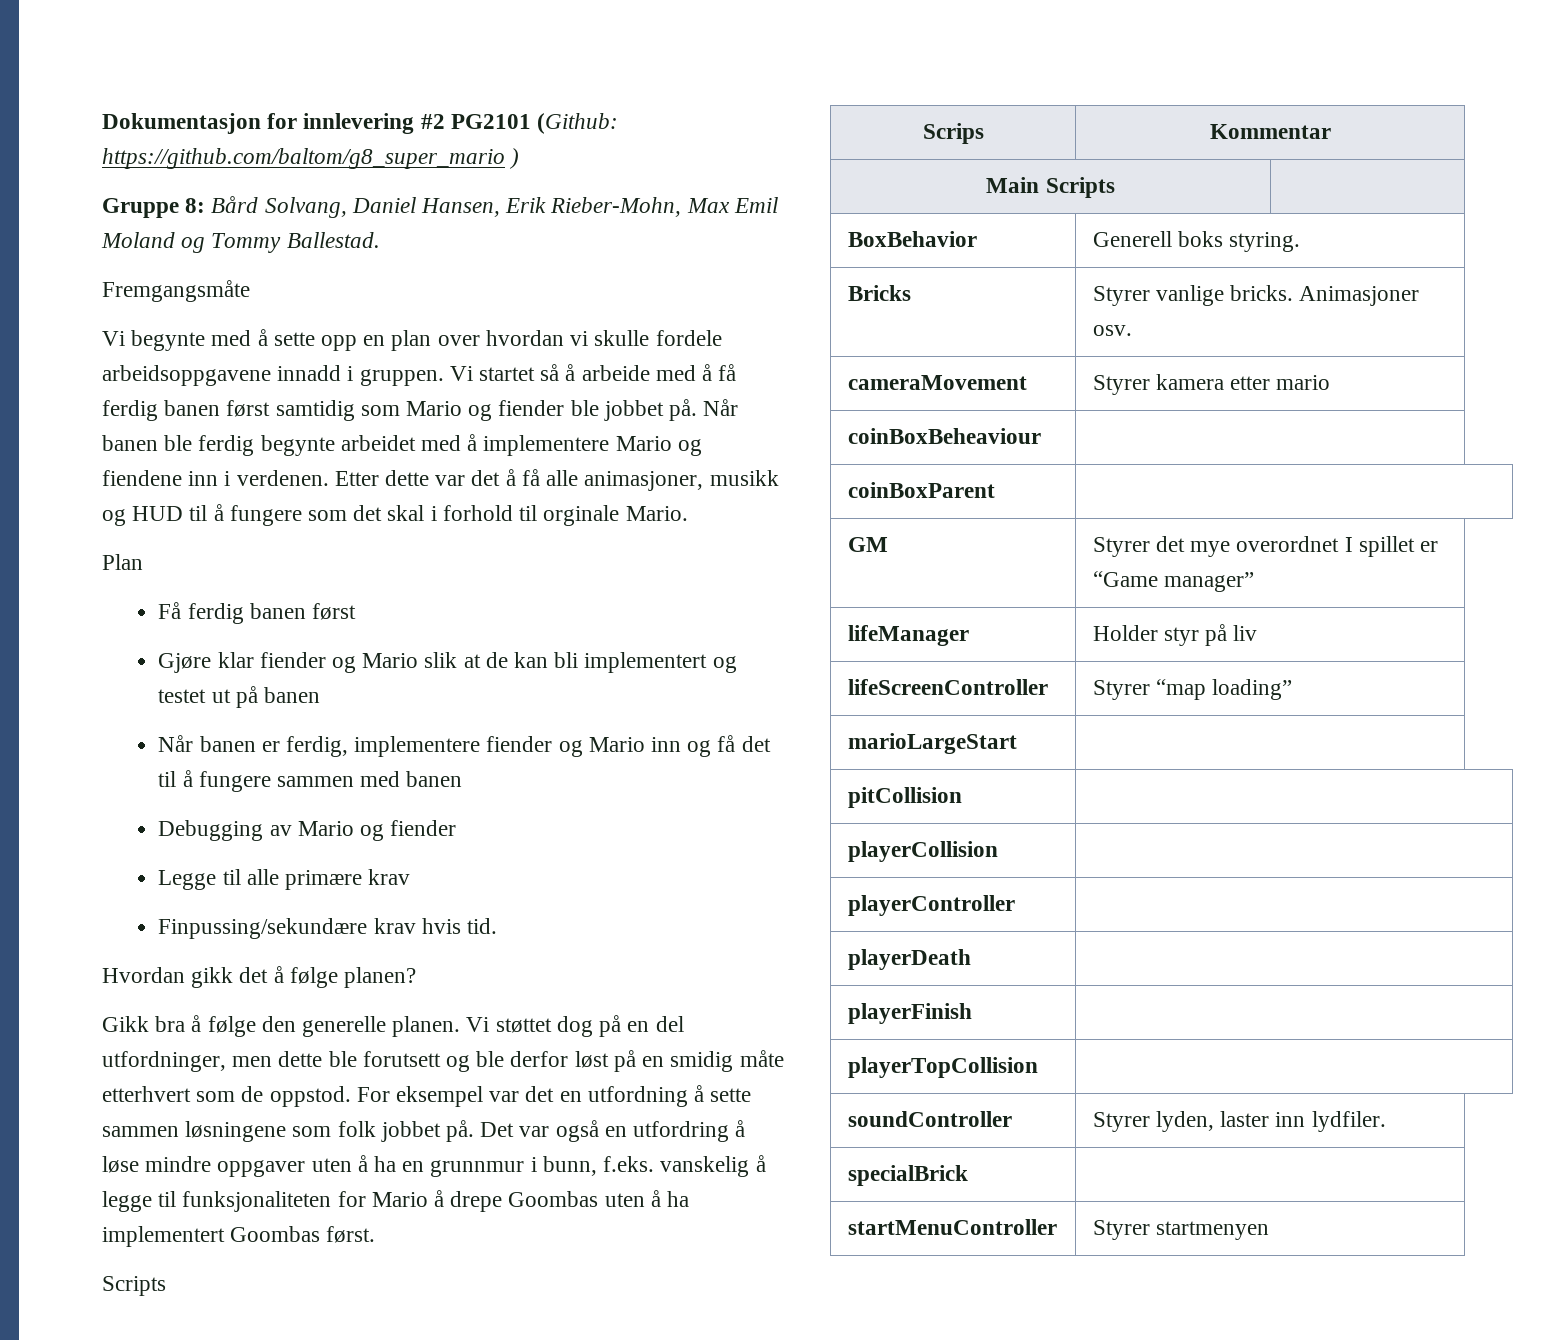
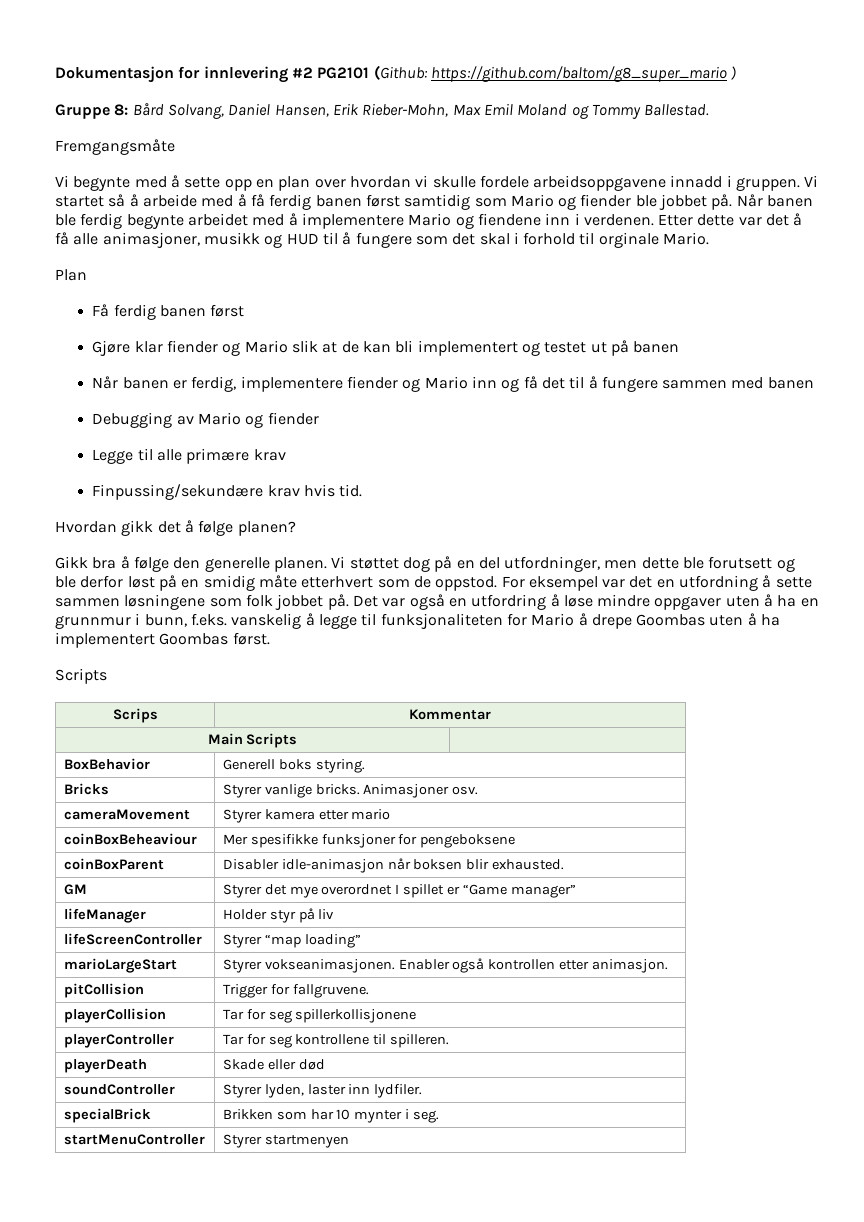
[847,482,995,498] // coinBoxParent | -> [222,834,516,848] [63,858,164,870] [222,858,565,873] Mer spesifikke funksjoner for pengeboksene // coinBoxParent | Disabler idle-animasjon når boksen blir exhausted.
[847,787,962,808] [847,841,998,862] [847,895,1015,916] [847,949,971,970] [847,1003,972,1024] [847,1057,1038,1078] // pitCollision | // playerCollision | // playerController | // playerDeath | // playerFinish | // playerTopCollision | -> [222,958,669,973] [63,983,144,998] [222,984,369,998] [63,1008,166,1023] [222,1009,417,1023] [63,1034,174,1048] [222,1034,450,1048] [63,1059,147,1073] [222,1059,325,1070] Styrer vokseanimasjonen. Enabler også kontrollen etter animasjon. // pitCollision | Trigger for fallgruvene. // playerCollision | Tar for seg spillerkollisjonene // playerController | Tar for seg kontrollene til spilleren. // playerDeath | Skade eller død
(968, 1175) none -> [222,1109,440,1123] Brikken som har 10 mynter i seg.

